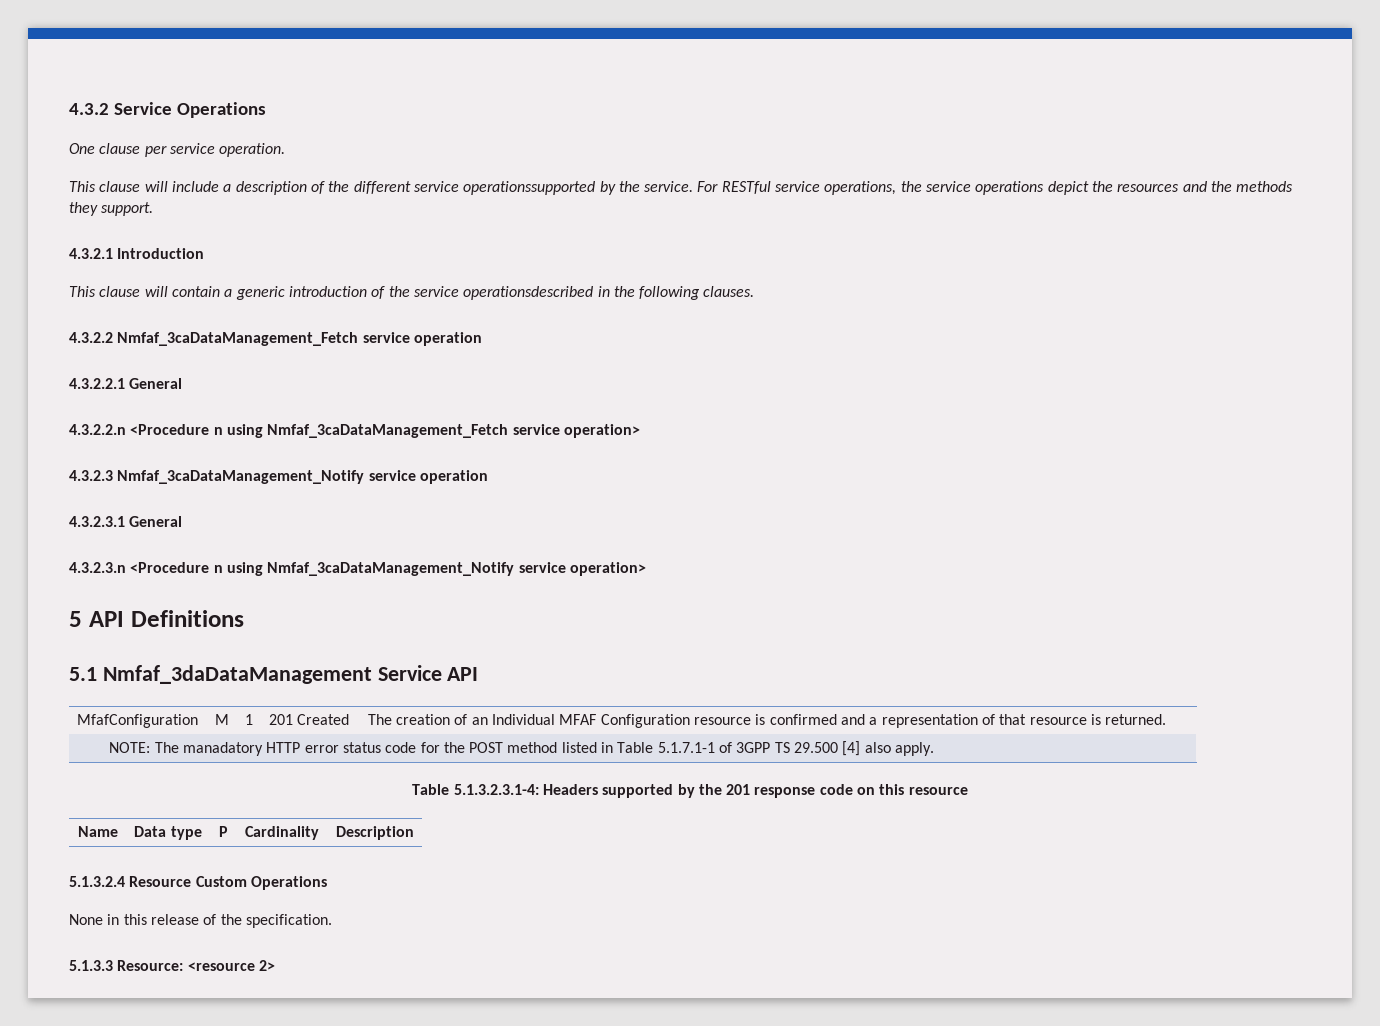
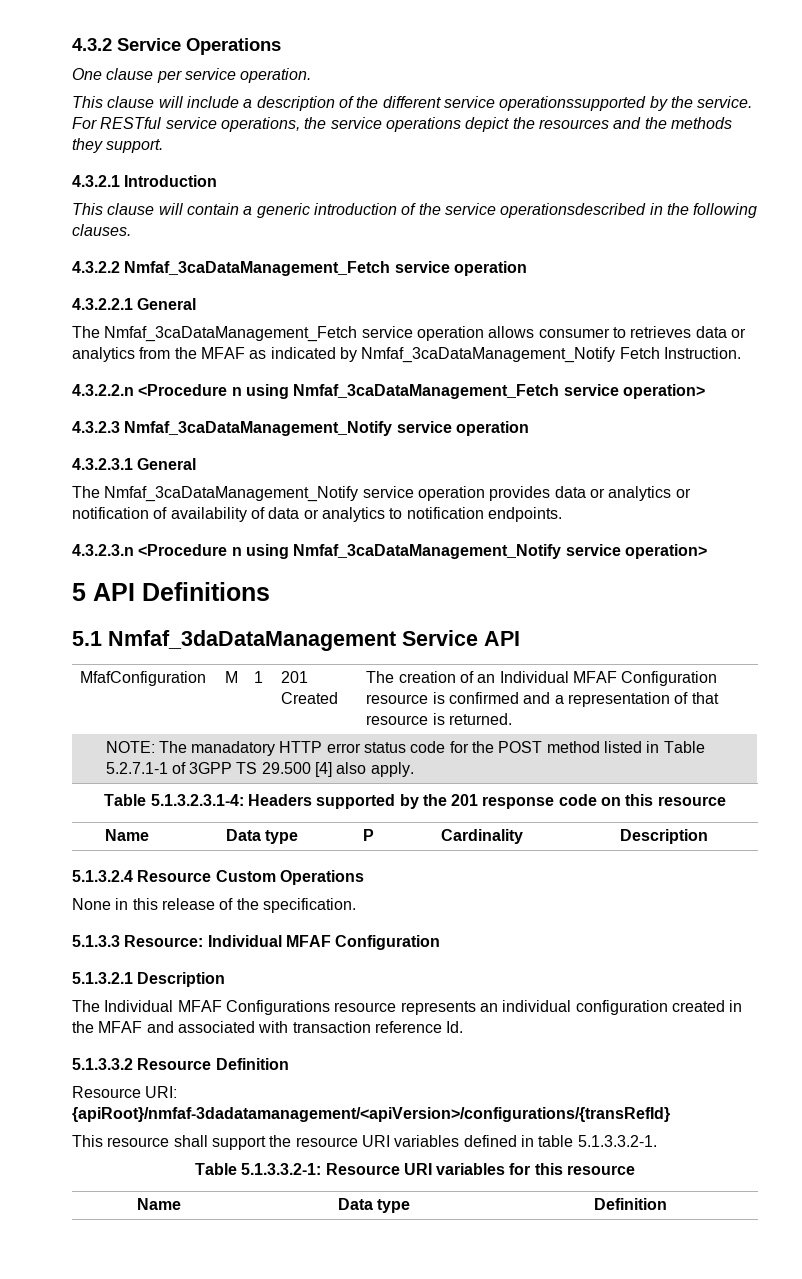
(183, 383) none -> [72,326,746,342] [72,347,741,363] // The Nmfaf_3caDataManagement_Fetch service operation allows consumer to retrieves data or analytics from the MFAF as indicated by Nmfaf_3caDataManagement_Notify Fetch Instruction.
(183, 521) none -> [72,486,691,502] [72,507,562,522] // The Nmfaf_3caDataManagement_Notify service operation provides data or analytics or notification of availability of data or analytics to notification endpoints.
[657,742,715,753] 5.1.7.1-1 -> [105,762,168,774] 5.2.7.1-1
[187,960,275,971] <resource 2> -> [207,935,441,950] [72,972,226,987] [72,1000,743,1015] [72,1021,464,1033] [72,1058,289,1070] [72,1086,178,1098] [72,1107,670,1122] [72,1135,657,1150] [194,1163,636,1175] [137,1198,181,1210] [337,1198,411,1213] [593,1198,667,1210] Individual MFAF Configuration // 5.1.3.2.1 Description // The Individual MFAF Configurations resource represents an individual configuration created in the MFAF and associated with transaction reference Id. // 5.1.3.3.2 Resource Definition // Resource URI: {apiRoot}/nmfaf-3dadatamanagement/<apiVersion>/configurations/{transRefId} // This resource shall support the resource URI variables defined in table 5.1.3.3.2-1. // Table 5.1.3.3.2-1: Resource URI variables for this resource // Name | Data type | Definition

